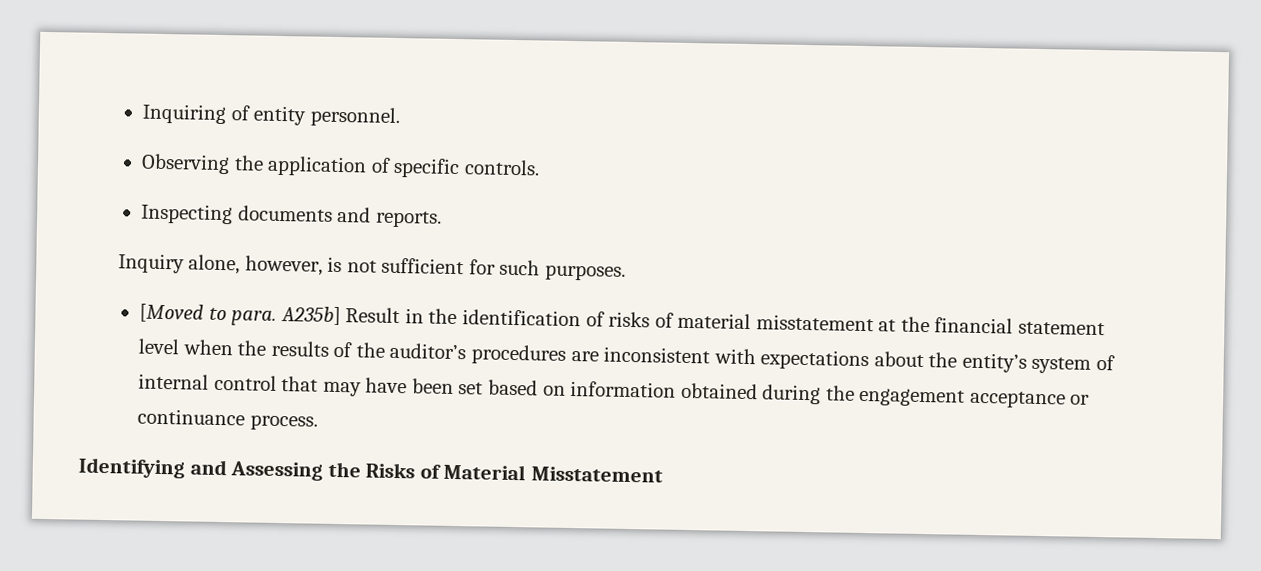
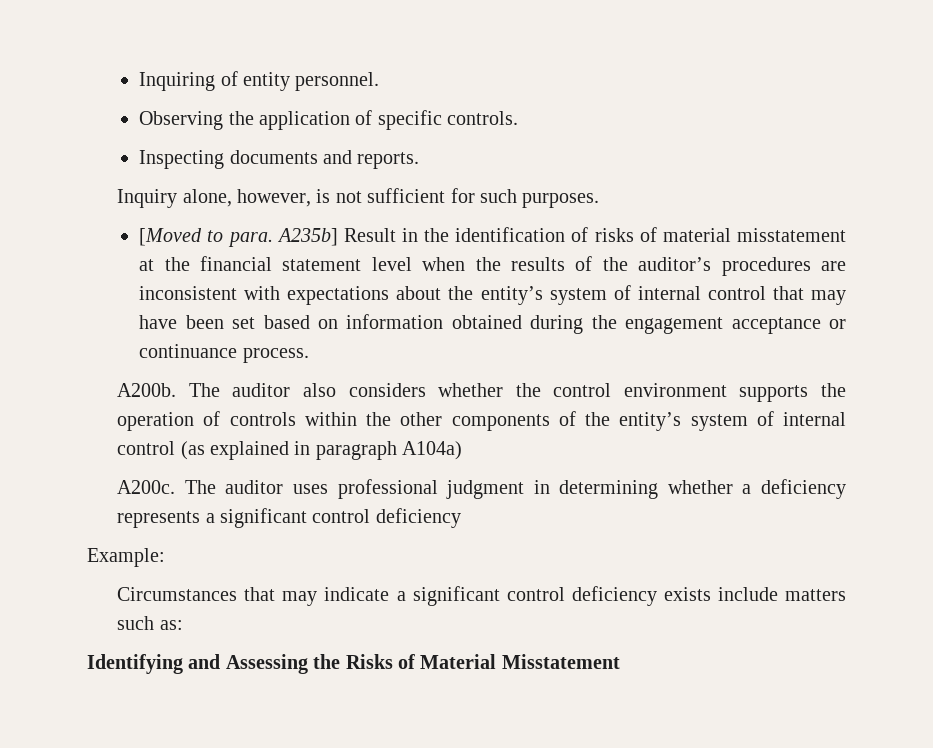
(318, 422) none -> [117,383,847,402] [117,411,847,431] [117,441,463,460] [117,479,847,499] [117,508,461,528] [87,548,165,567] [117,586,847,606] [117,616,183,630] // A200b. The auditor also considers whether the control environment supports the operation of controls within the other components of the entity’s system of internal control (as explained in paragraph A104a) // A200c. The auditor uses professional judgment in determining whether a deficiency represents a significant control deficiency // Example: // Circumstances that may indicate a significant control deficiency exists include matters such as:

